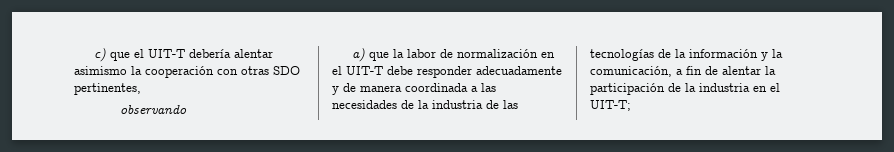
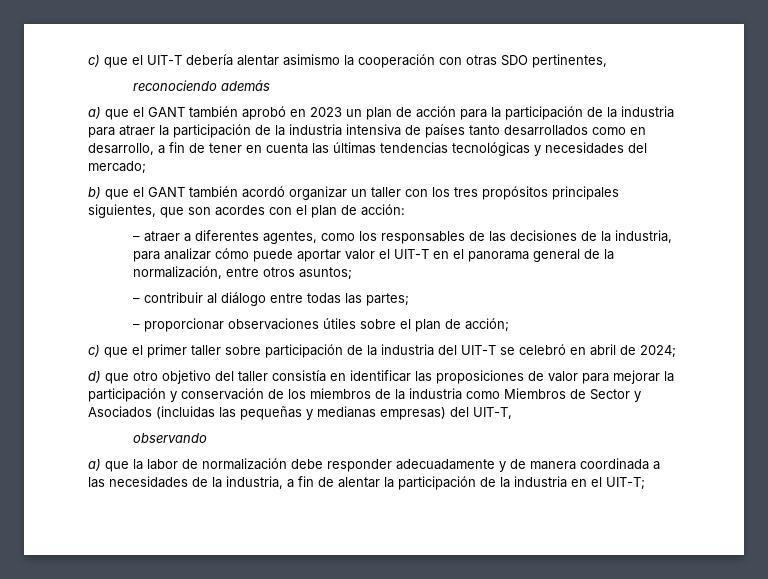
(141, 89) none -> [132,80,270,91] [88,106,674,120] [88,124,646,138] [88,142,647,156] [88,161,146,174] [88,186,619,200] [88,204,405,218] [132,230,672,244] [132,248,614,262] [132,266,352,280] [132,292,409,306] [132,318,509,332] [88,344,676,358] [88,370,674,384] [88,388,641,402] [88,406,512,420] // reconociendo además // a) que el GANT también aprobó en 2023 un plan de acción para la participación de la industria para atraer la participación de la industria intensiva de países tanto desarrollados como en desarrollo, a fin de tener en cuenta las últimas tendencias tecnológicas y necesidades del mercado; // b) que el GANT también acordó organizar un taller con los tres propósitos principales siguientes, que son acordes con el plan de acción: // – atraer a diferentes agentes, como los responsables de las decisiones de la industria, para analizar cómo puede aportar valor el UIT-T en el panorama general de la normalización, entre otros asuntos; // – contribuir al diálogo entre todas las partes; // – proporcionar observaciones útiles sobre el plan de acción; // c) que el primer taller sobre participación de la industria del UIT-T se celebró en abril de 2024; // d) que otro objetivo del taller consistía en identificar las proposiciones de valor para mejorar la participación y conservación de los miembros de la industria como Miembros de Sector y Asociados (incluidas las pequeñas y medianas empresas) del UIT-T,
[540,52,555,58] [332,66,383,75] en el UIT-T -> (287, 464) none
[432,100,518,109] [590,49,783,61] [590,66,672,77] industria de las tecnologías de la información y la comunicación, -> [226,476,283,489] industria,

